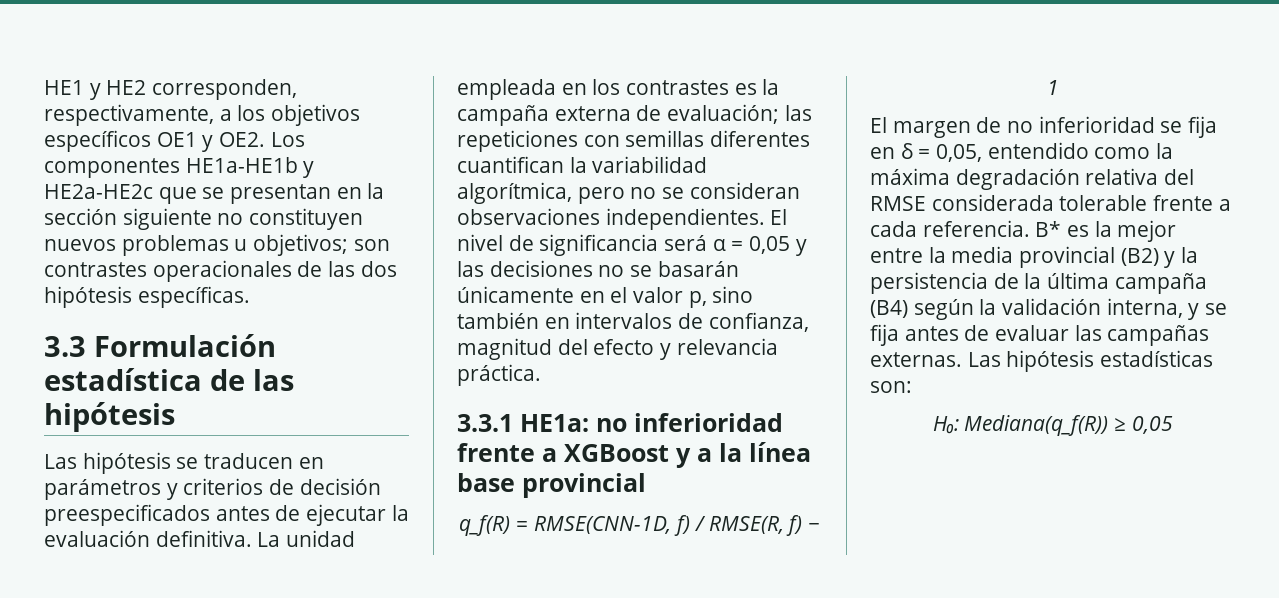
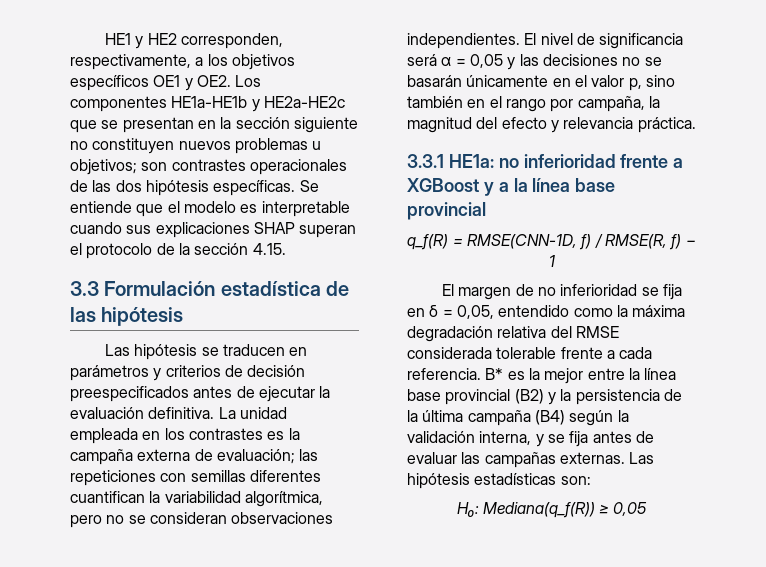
(250, 297) none -> [299,180,319,192] [70,201,350,217] [70,222,357,238] [70,243,286,259] Se entiende que el modelo es interpretable cuando sus explicaciones SHAP superan el protocolo de la sección 4.15.
[575,312,809,332] intervalos de confianza, -> [489,96,660,112] el rango por campaña, la
[951,246,1014,263] media -> [644,368,677,380] [407,389,441,401] línea base

